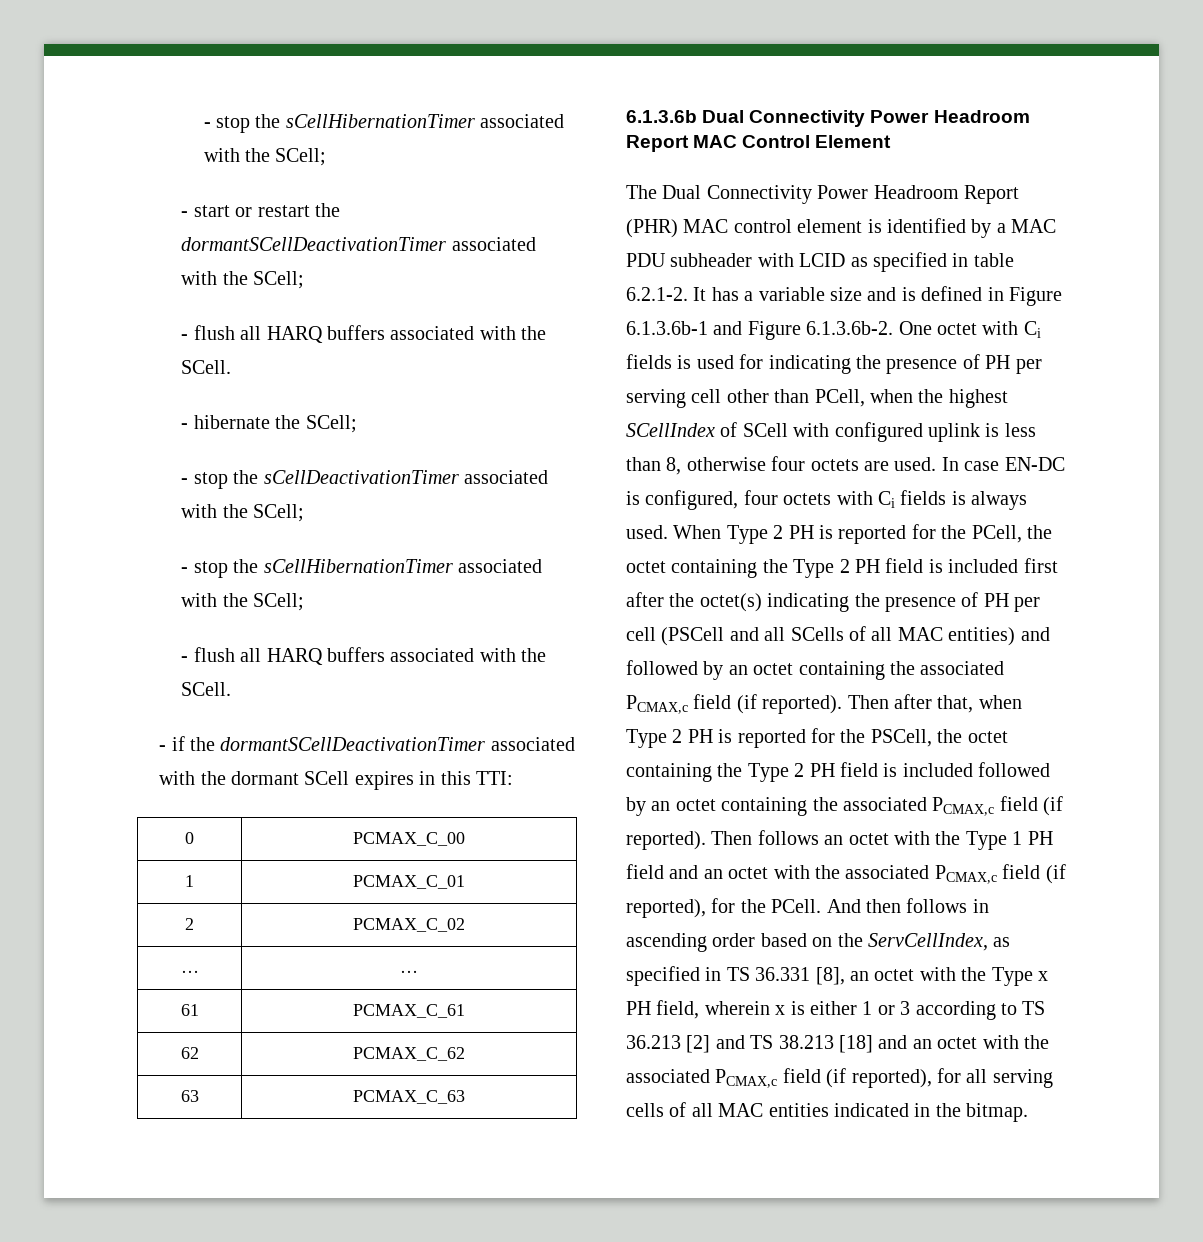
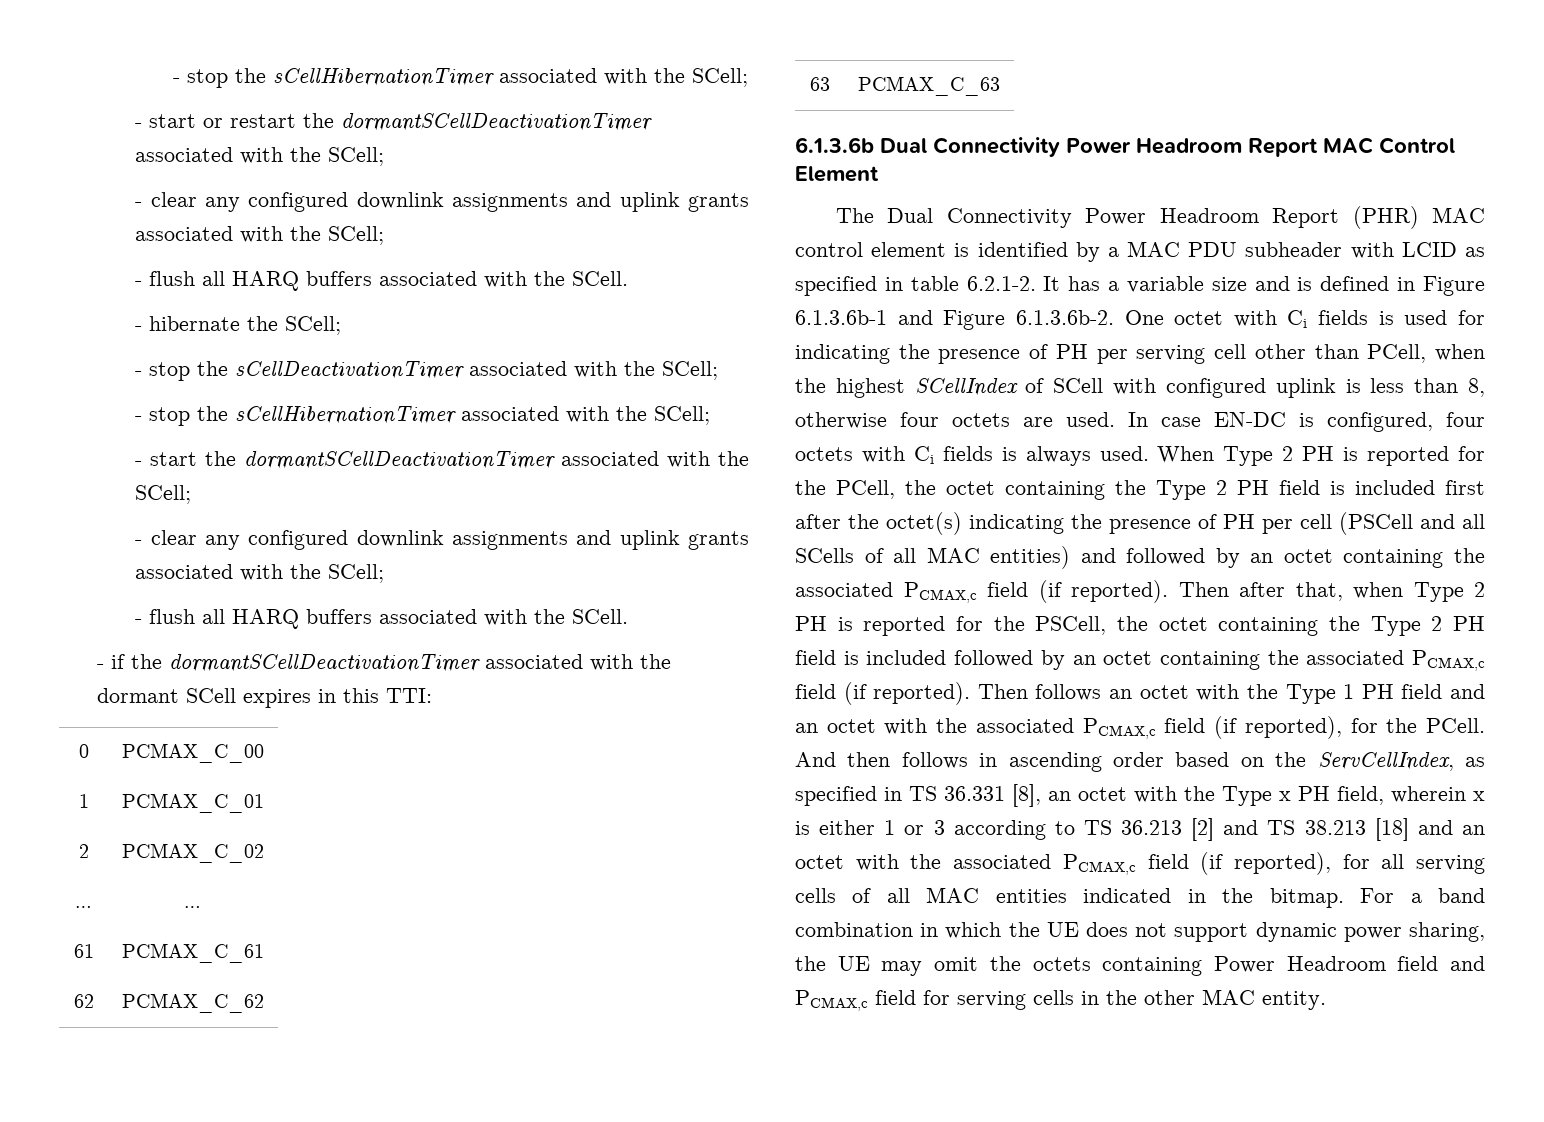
(305, 280) none -> [135,192,750,212] [135,226,385,245] // - clear any configured downlink assignments and uplink grants associated with the SCell;
(305, 602) none -> [135,451,749,469] [135,485,192,504] [135,530,750,550] [135,564,385,583] // - start the dormantSCellDeactivationTimer associated with the SCell; // - clear any configured downlink assignments and uplink grants associated with the SCell;
(1029, 1112) none -> [1360,888,1485,903] [795,922,1485,942] [795,956,1485,976] [795,989,1326,1011] For a band combination in which the UE does not support dynamic power sharing, the UE may omit the octets containing Power Headroom field and PCMAX,c field for serving cells in the other MAC entity.

